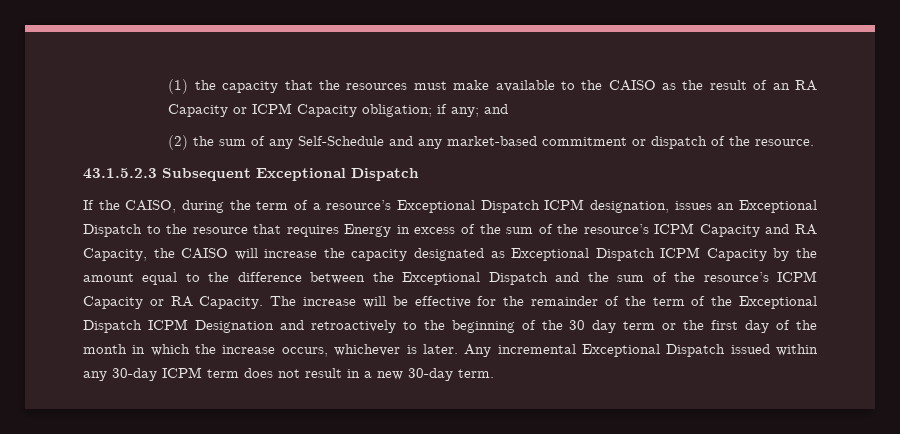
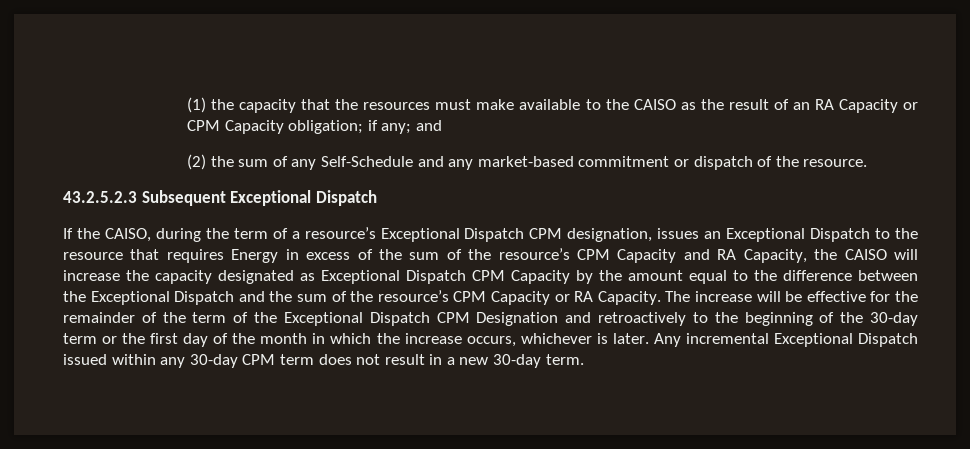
[252,103,293,114] ICPM -> [187,120,221,131] CPM
[83,168,157,179] 43.1.5.2.3 -> [63,191,137,203] 43.2.5.2.3
[544,199,585,210] ICPM -> [529,228,563,239] CPM
[654,223,695,234] ICPM -> [577,249,611,260] CPM
[660,247,701,258] ICPM -> [472,270,505,281] CPM
[777,271,817,282] ICPM -> [453,291,487,302] CPM
[147,319,188,330] ICPM -> [436,312,470,323] CPM
[569,320,617,333] 30 day -> [870,312,919,326] 30-day
[162,367,202,378] ICPM -> [242,354,276,365] CPM

